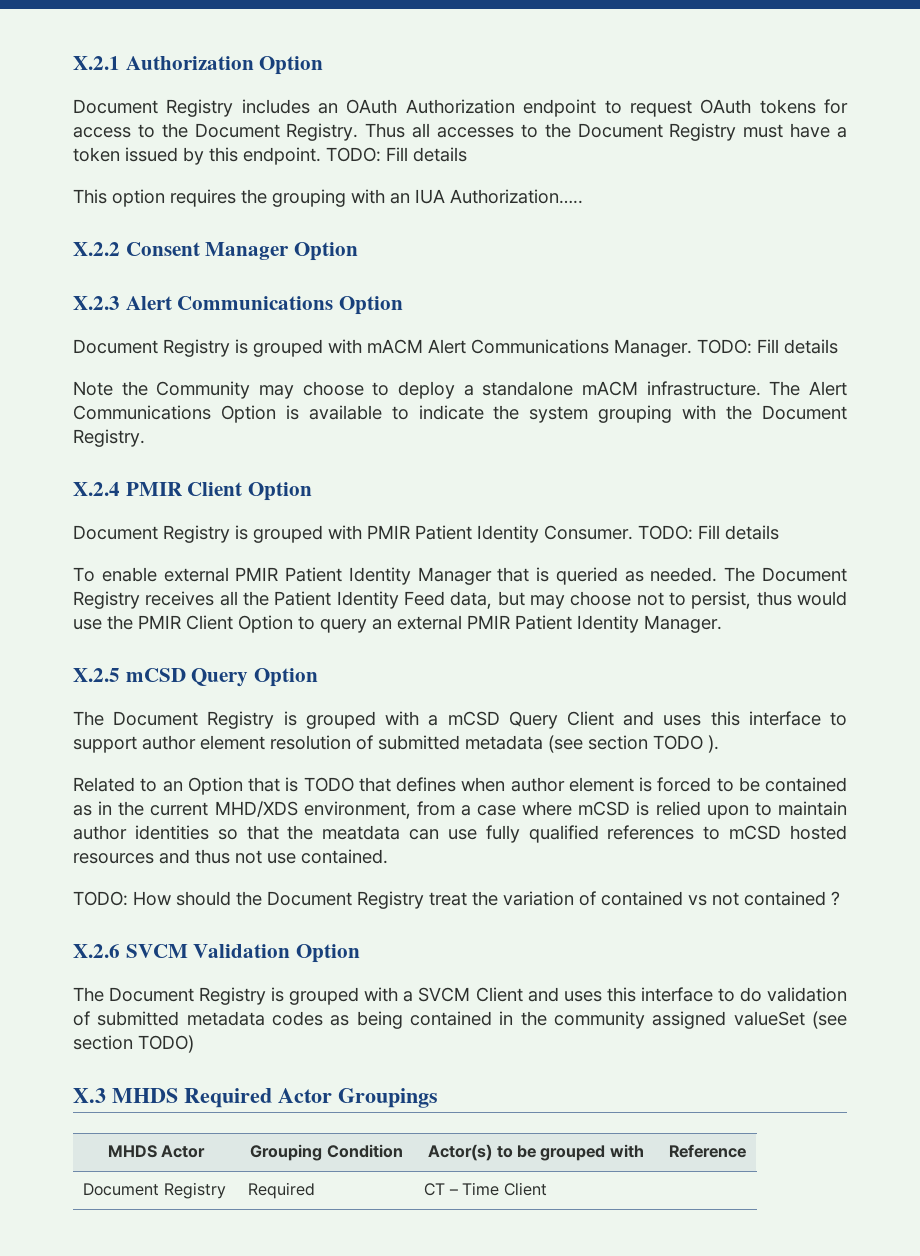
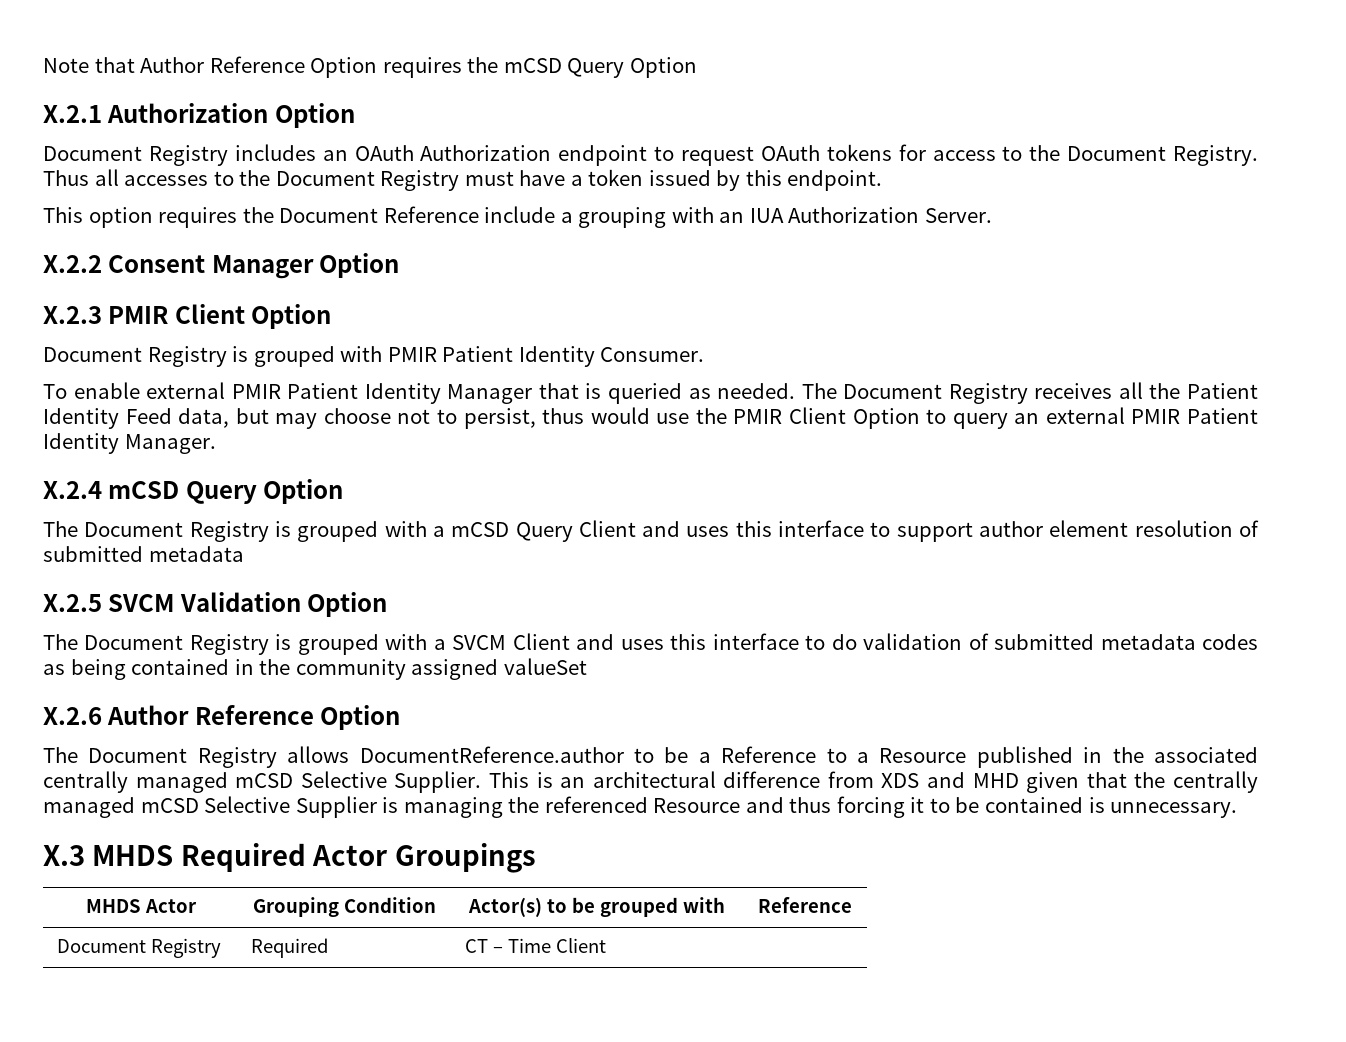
(73, 63) none -> [43,56,697,78] Note that Author Reference Option requires the mCSD Query Option //
[326,147,467,162] TODO: Fill details -> (883, 180) none
(267, 196) none -> [279,206,573,223] Document Reference include a
[450,189,583,204] Authorization….. -> [788,207,992,223] Authorization Server.
[125,296,404,315] [73,339,838,357] [73,381,847,399] [73,405,847,423] [73,429,145,447] [73,482,120,496] Alert Communications Option // Document Registry is grouped with mACM Alert Communications Manager. TODO: Fill details // Note the Community may choose to deploy a standalone mACM infrastructure. The Alert Communications Option is available to indicate the system grouping with the Document Registry. // X.2.4 -> (102, 315) none
[638,525,779,540] TODO: Fill details -> (705, 354) none
[73,668,120,682] X.2.5 -> [43,481,102,499] X.2.4
[548,735,719,753] [73,777,847,795] [73,801,847,819] [73,825,847,843] [73,849,388,864] [73,891,840,909] [73,944,120,958] (see section TODO ). // Related to an Option that is TODO that defines when author element is forced to be contained as in the current MHD/XDS environment, from a case where mCSD is relied upon to maintain author identities so that the meatdata can use fully qualified references to mCSD hosted resources and thus not use contained. // TODO: How should the Document Registry treat the variation of contained vs not contained ? // X.2.6 -> [43,594,102,612] // X.2.5
[812,1011,848,1029] [73,1035,194,1053] (see section TODO) -> [43,705,401,730] [43,746,1258,768] [43,771,1258,793] [43,796,1238,818] // X.2.6 Author Reference Option // The Document Registry allows DocumentReference.author to be a Reference to a Resource published in the associated centrally managed mCSD Selective Supplier. This is an architectural difference from XDS and MHD given that the centrally managed mCSD Selective Supplier is managing the referenced Resource and thus forcing it to be contained is unnecessary.

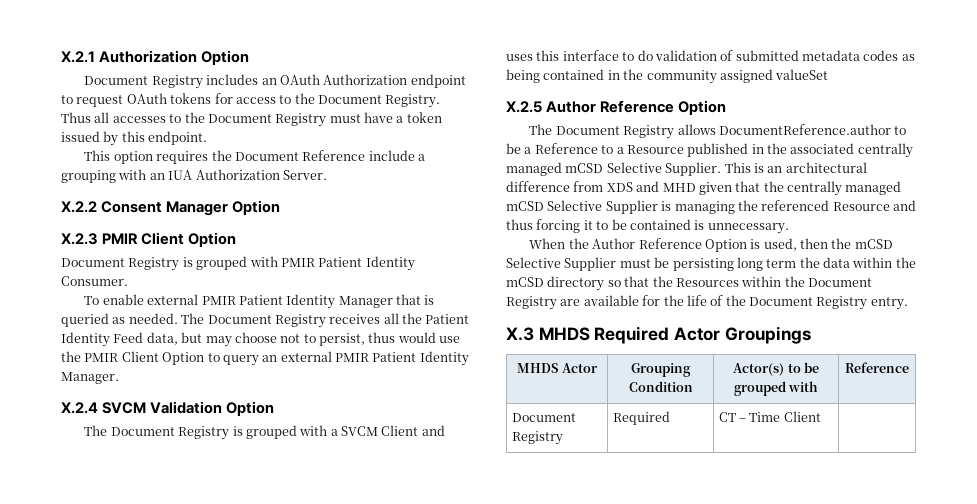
[43,56,697,78] Note that Author Reference Option requires the mCSD Query Option // -> (61, 57) none
[108,479,344,504] [43,520,1259,542] [43,546,244,562] [43,594,102,612] mCSD Query Option // The Document Registry is grouped with a mCSD Query Client and uses this interface to support author element resolution of submitted metadata // X.2.5 -> (98, 408) none
[43,707,102,725] X.2.6 -> [506,101,542,113] X.2.5
(1238, 810) none -> [529,238,893,252] [506,257,916,271] [506,276,872,291] [506,295,908,310] // When the Author Reference Option is used, then the mCSD Selective Supplier must be persisting long term the data within the mCSD directory so that the Resources within the Document Registry are available for the life of the Document Registry entry.

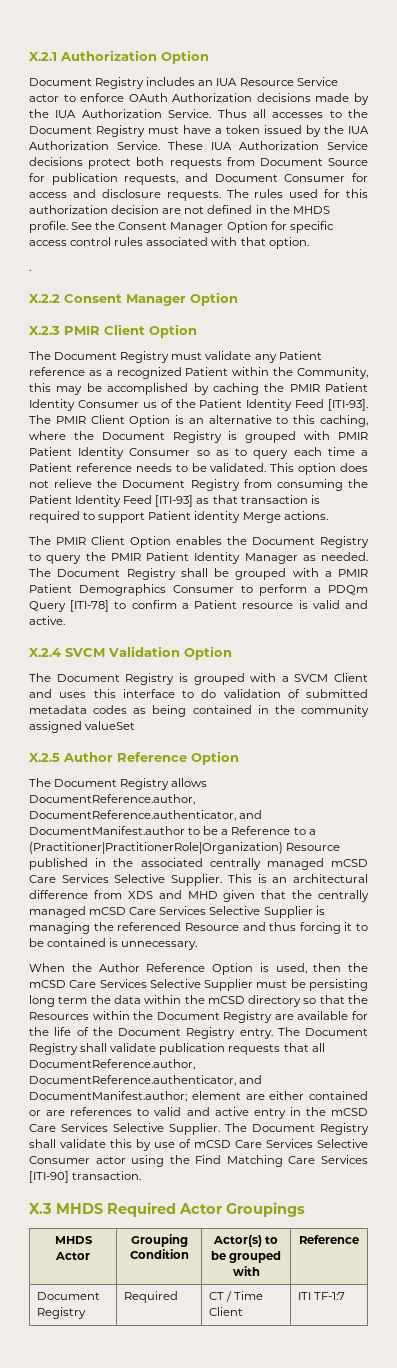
[279,74,466,88] [61,93,441,108] OAuth Authorization endpoint to request OAuth tokens for access to the Document Registry. -> [216,77,338,86] [29,93,369,105] [29,109,212,118] IUA Resource Service actor to enforce OAuth Authorization decisions made by the IUA Authorization Service.
[121,131,208,145] [84,150,425,164] [61,169,327,183] this endpoint. // This option requires the Document Reference include a grouping with an IUA Authorization Server. -> [324,125,369,134] [29,141,368,150] [29,157,368,169] [29,173,368,185] [29,189,368,201] [29,205,330,214] [29,221,334,233] [29,237,309,249] [29,269,31,271] the IUA Authorization Service. These IUA Authorization Service decisions protect both requests from Document Source for publication requests, and Document Consumer for access and disclosure requests. The rules used for this authorization decision are not defined in the MHDS profile. See the Consent Manager Option for specific access control rules associated with that option. // .
(237, 239) none -> [29,351,322,363] [29,367,368,379] [29,383,368,395] [29,399,368,411] [29,415,368,427] [29,431,94,440] The Document Registry must validate any Patient reference as a recognized Patient within the Community, this may be accomplished by caching the PMIR Patient Identity Consumer us of the Patient Identity Feed [ITI-93]. The PMIR Client Option is an alternative to this caching, where the
[61,276,128,286] [84,294,199,305] Consumer. // To enable external -> [129,447,369,459] [29,463,368,475] [29,479,368,491] [29,495,320,507] [29,511,328,523] [29,536,369,548] [29,552,106,564] Consumer so as to query each time a Patient reference needs to be validated. This option does not relieve the Document Registry from consuming the Patient Identity Feed [ITI-93] as that transaction is required to support Patient identity Merge actions. // The PMIR Client Option enables the Document Registry to query the
[395,294,435,305] [61,313,109,327] that is queried -> (298, 558) none
[329,313,470,324] [61,332,461,347] [61,351,469,366] [61,372,119,384] receives all the Patient Identity Feed data, but may choose not to persist, thus would use the PMIR Client Option to query an external PMIR Patient Identity Manager. -> [180,568,368,580] [29,584,368,596] [29,600,369,612] [29,616,65,625] shall be grouped with a PMIR Patient Demographics Consumer to perform a PDQm Query [ITI-78] to confirm a Patient resource is valid and active.
[718,124,891,135] DocumentReference.author -> [29,794,195,805] [29,810,263,821] [29,826,185,835] DocumentReference.author, DocumentReference.authenticator, and DocumentManifest.author
(624, 150) none -> [29,842,283,854] (Practitioner|PractitionerRole|Organization)
(604, 168) none -> [29,874,109,883] Care Services
(544, 206) none -> [129,906,207,915] Care Services
(893, 244) none -> [69,979,147,988] Care Services
(908, 303) none -> [277,1027,368,1036] [29,1043,325,1055] [29,1059,195,1070] [29,1075,263,1086] [29,1091,368,1102] [29,1107,368,1119] [29,1123,369,1135] [29,1139,368,1151] [29,1155,368,1167] [29,1171,142,1183] The Document Registry shall validate publication requests that all DocumentReference.author, DocumentReference.authenticator, and DocumentManifest.author; element are either contained or are references to valid and active entry in the mCSD Care Services Selective Supplier. The Document Registry shall validate this by use of mCSD Care Services Selective Consumer actor using the Find Matching Care Services [ITI-90] transaction.
[739,418,747,422] – -> [225,1291,232,1302] /
(821, 416) none -> [297,1292,345,1300] ITI TF-1:7

